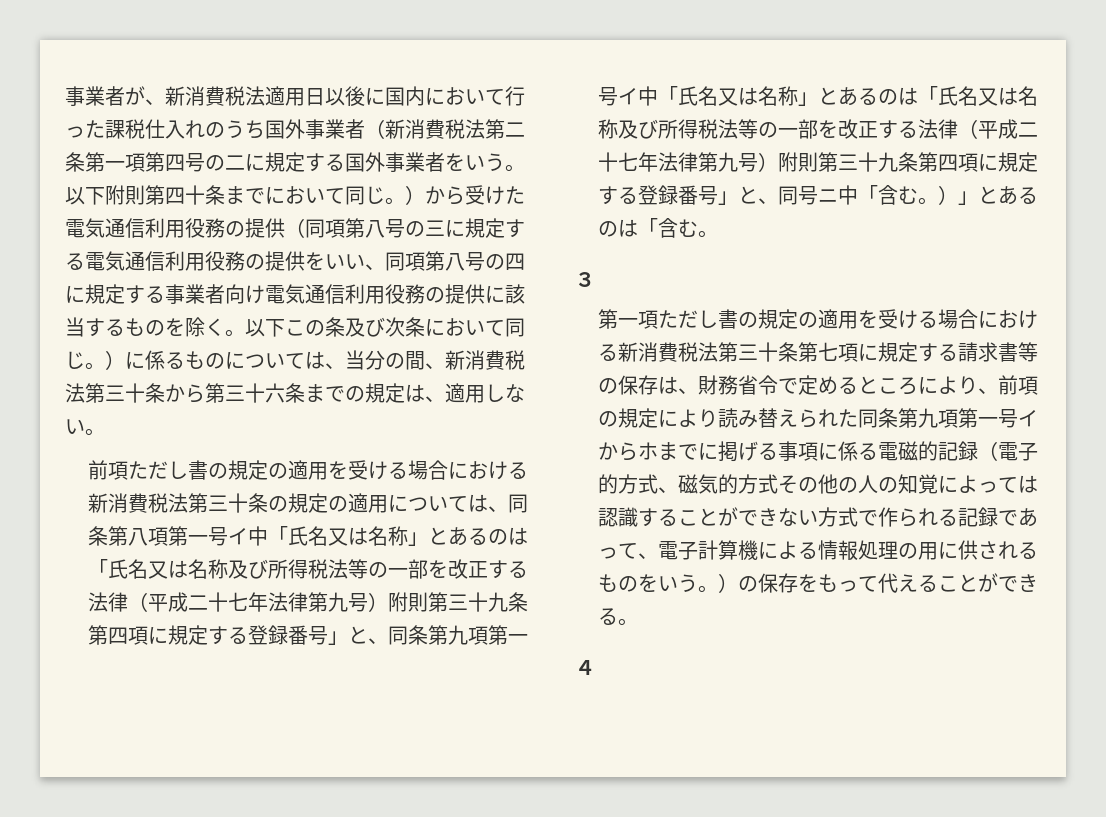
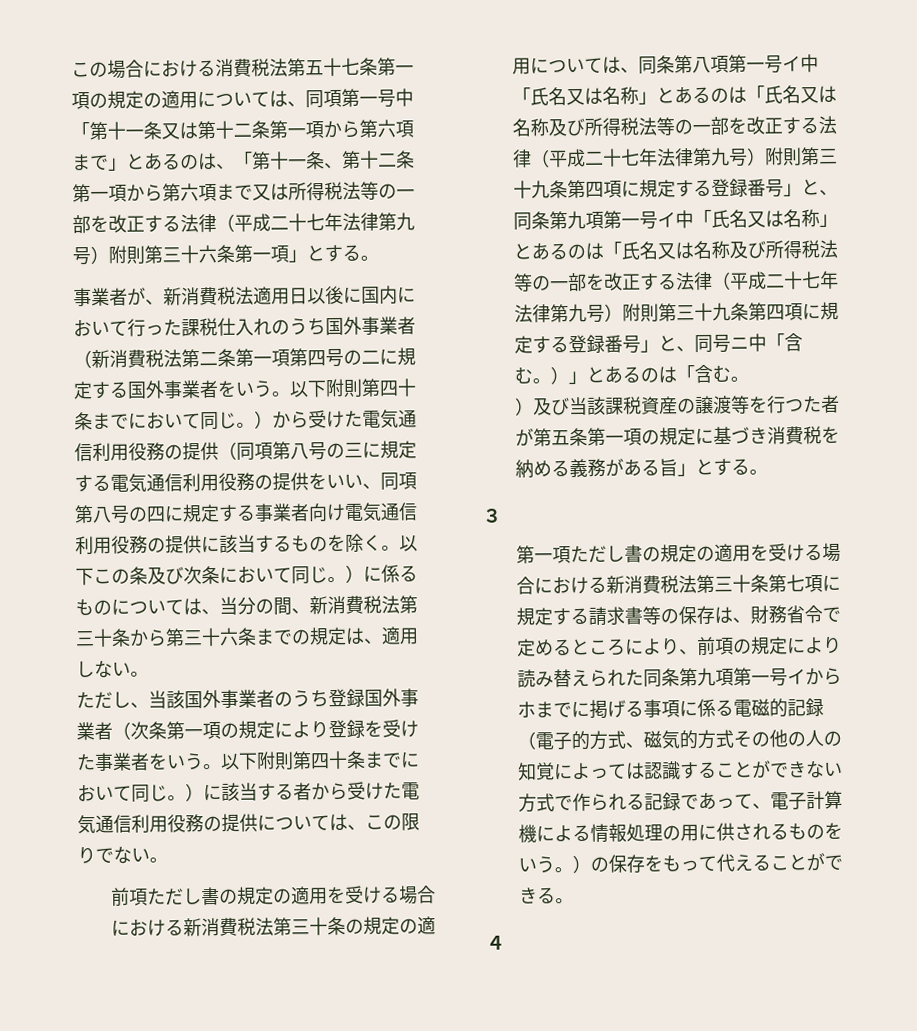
(65, 96) none -> [71,57,414,79] [71,88,414,110] [71,119,414,141] [72,150,415,171] [72,181,415,203] [72,212,415,234] [72,244,379,266] この場合における消費税法第五十七条第一項の規定の適用については、同項第一号中「第十一条又は第十二条第一項から第六項まで」とあるのは、「第十一条、第十二条第一項から第六項まで又は所得税法等の一部を改正する法律（平成二十七年法律第九号）附則第三十六条第一項」とする。 //
(105, 432) none -> [76,688,419,709] [76,719,419,741] [76,750,420,771] [77,781,420,803] [77,812,420,835] [77,846,168,865] // ただし、当該国外事業者のうち登録国外事業者（次条第一項の規定により登録を受けた事業者をいう。以下附則第四十条までにおいて同じ。）に該当する者から受けた電気通信利用役務の提供については、この限りでない。
(718, 234) none -> [515,394,841,416] [515,426,841,447] [515,458,769,479] // ）及び当該課税資産の譲渡等を行つた者が第五条第一項の規定に基づき消費税を納める義務がある旨」とする。

